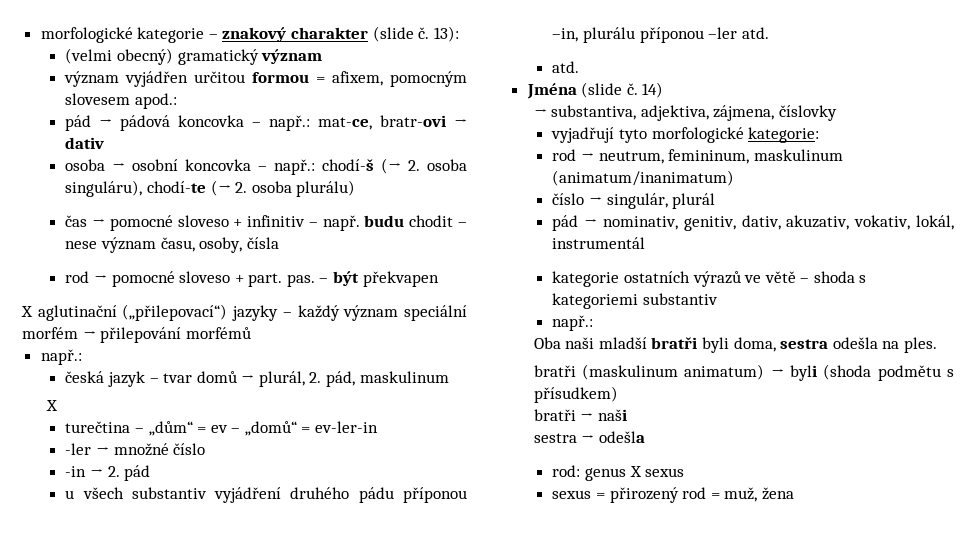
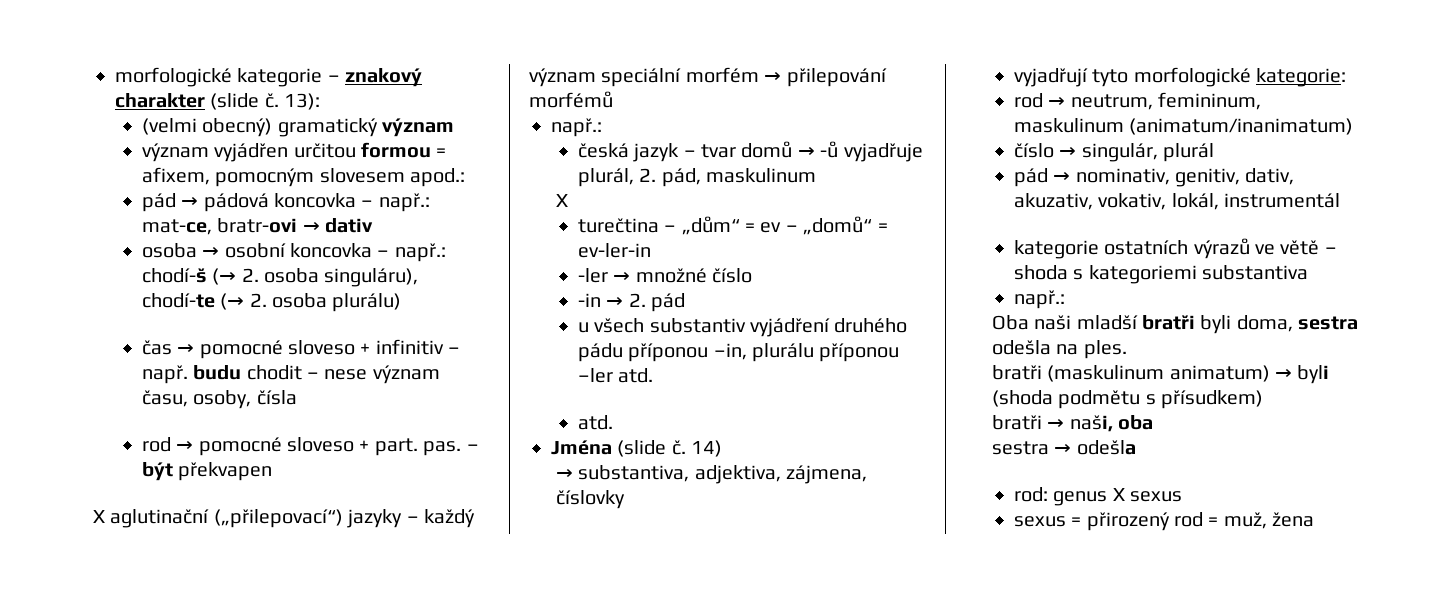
(255, 379) none -> [820,141,923,162] -ů vyjadřuje
[642,293,718,305] substantiv -> [1202,265,1309,280] substantiva
[597,409,627,421] naši -> [1069,415,1154,432] naši, oba

